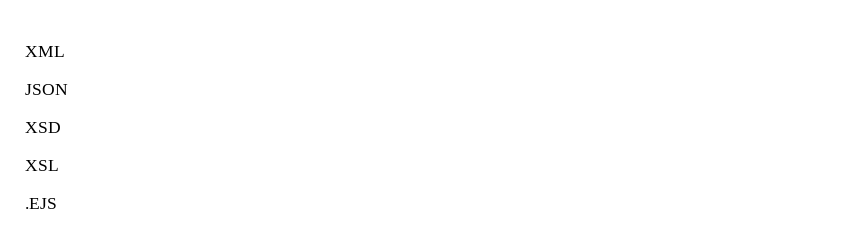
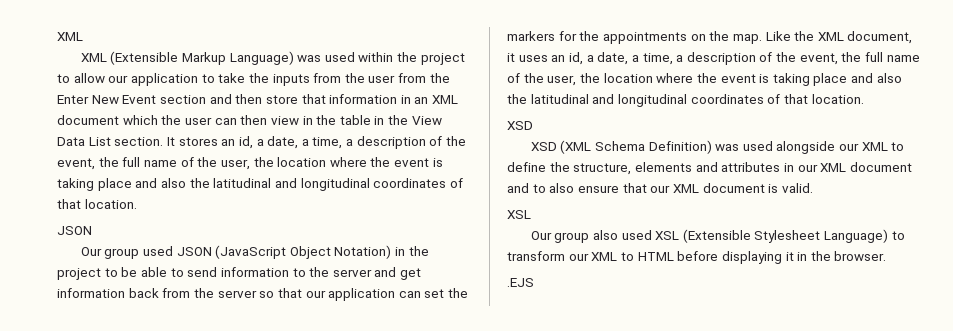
[25,84,68,95] [25,122,61,133] [25,160,59,171] JSON // XSD // XSL -> [80,51,465,65] [57,73,450,86] [57,94,459,104] [57,115,442,125] [57,136,467,149] [57,157,443,170] [57,178,463,191] [57,199,137,209] [57,226,92,235] [80,245,429,259] [57,267,422,280] [57,288,469,301] [507,31,913,44] [507,52,920,65] [507,73,902,86] [507,94,864,107] [507,121,533,130] [530,140,905,154] [507,162,912,175] [507,183,813,193] [507,210,531,219] [530,229,905,243] [507,251,887,264] XML (Extensible Markup Language) was used within the project to allow our application to take the inputs from the user from the Enter New Event section and then store that information in an XML document which the user can then view in the table in the View Data List section. It stores an id, a date, a time, a description of the event, the full name of the user, the location where the event is taking place and also the latitudinal and longitudinal coordinates of that location. // JSON // Our group used JSON (JavaScript Object Notation) in the project to be able to send information to the server and get information back from the server so that our application can set the markers for the appointments on the map. Like the XML document, it uses an id, a date, a time, a description of the event, the full name of the user, the location where the event is taking place and also the latitudinal and longitudinal coordinates of that location. // XSD // XSD (XML Schema Definition) was used alongside our XML to define the structure, elements and attributes in our XML document and to also ensure that our XML document is valid. // XSL // Our group also used XSL (Extensible Stylesheet Language) to transform our XML to HTML before displaying it in the browser.

